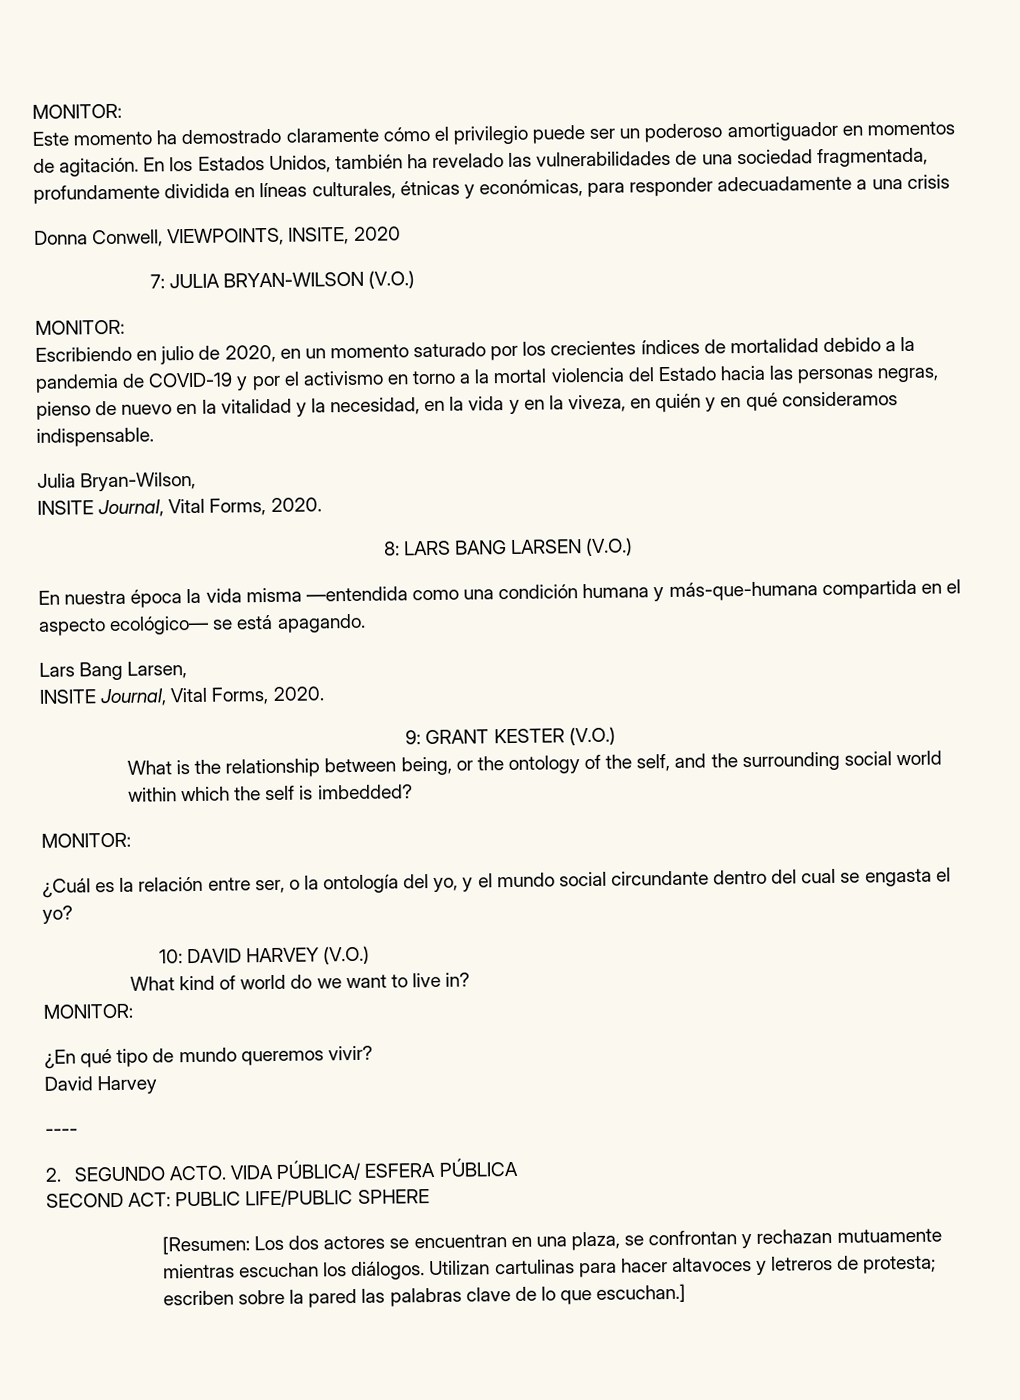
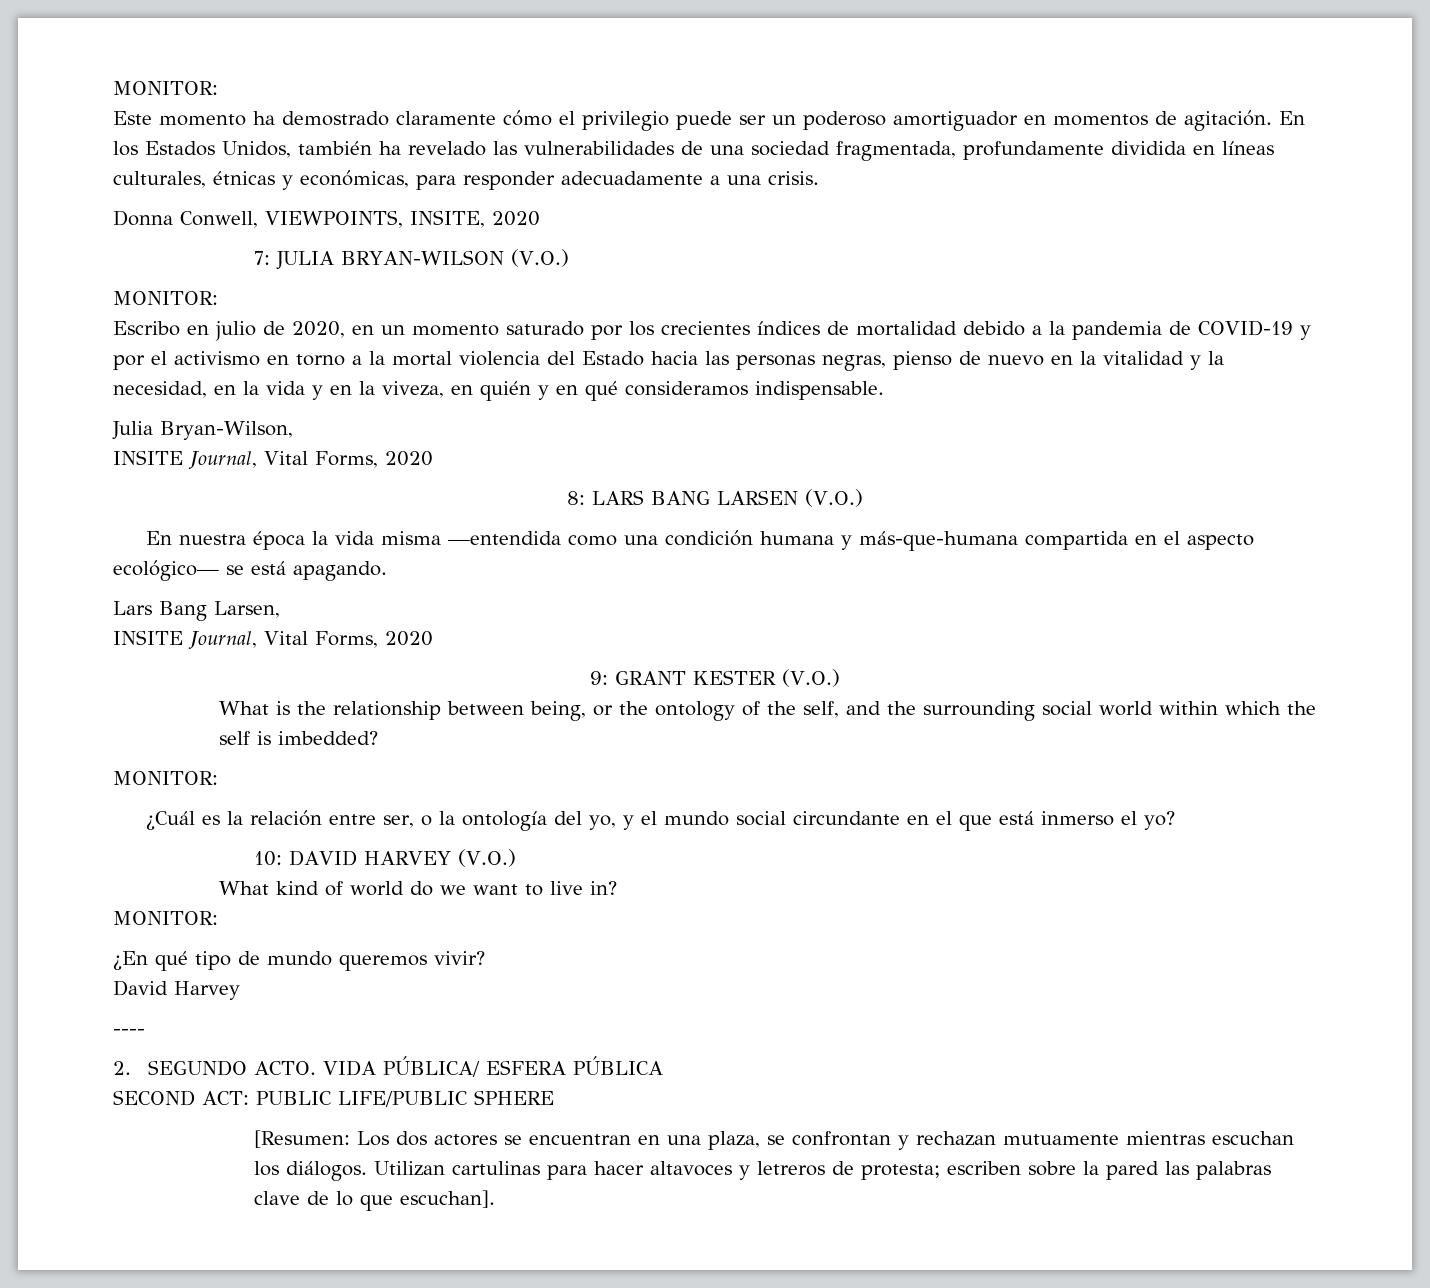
[906,174,950,189] crisis -> [768,171,819,185] crisis.
[35,346,132,362] Escribiendo -> [113,321,180,336] Escribo
[270,497,322,512] 2020. -> [384,451,433,466] 2020
[272,686,324,701] 2020. -> [384,631,433,646] 2020
[713,868,932,887] dentro del cual se engasta -> [906,811,1114,831] en el que está inmerso
[596,1283,687,1303] escuchan.] -> [400,1190,496,1208] escuchan].

